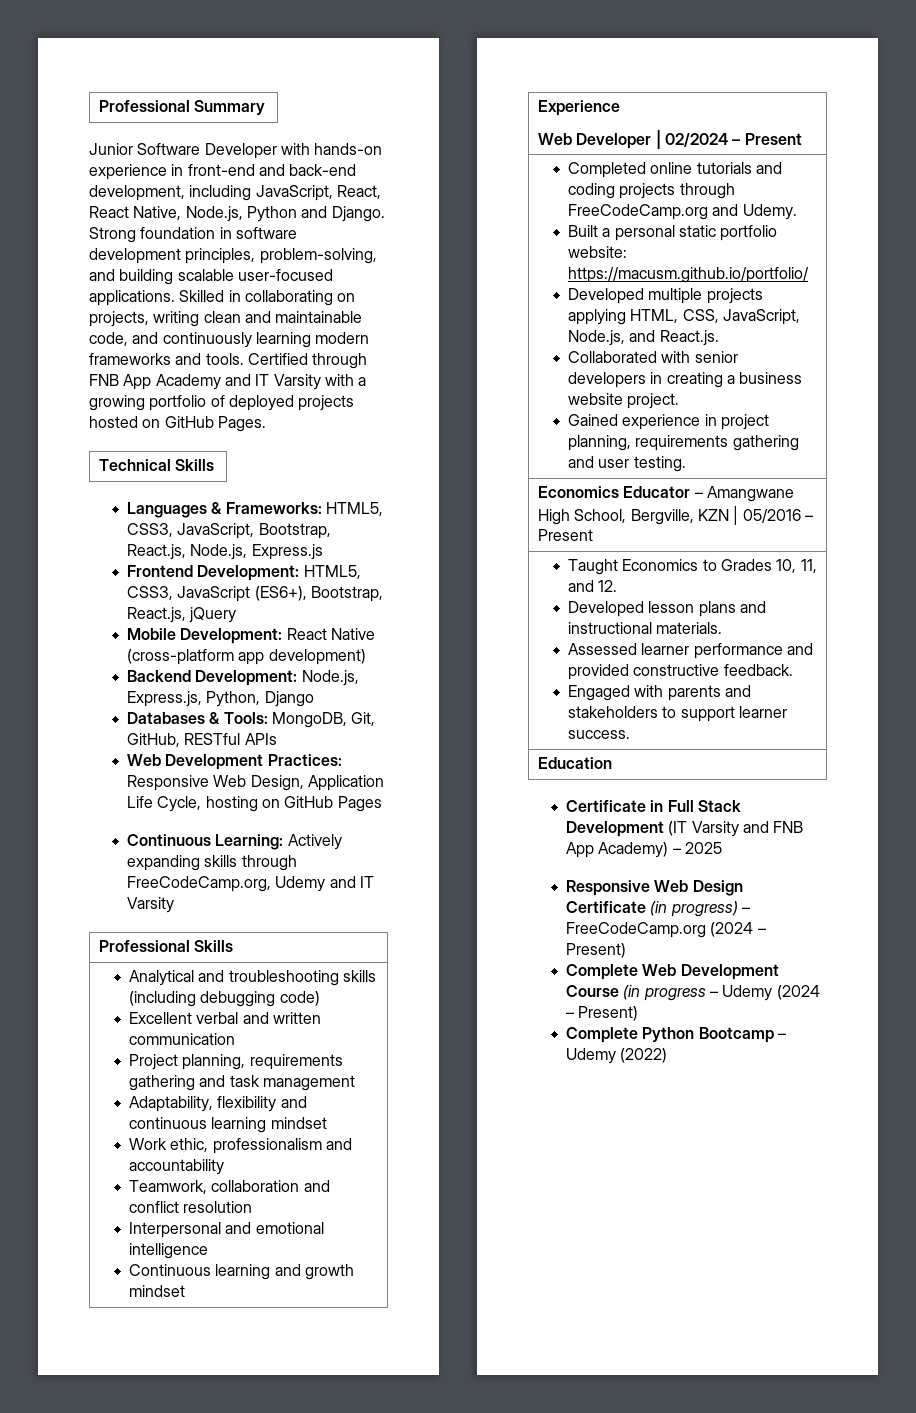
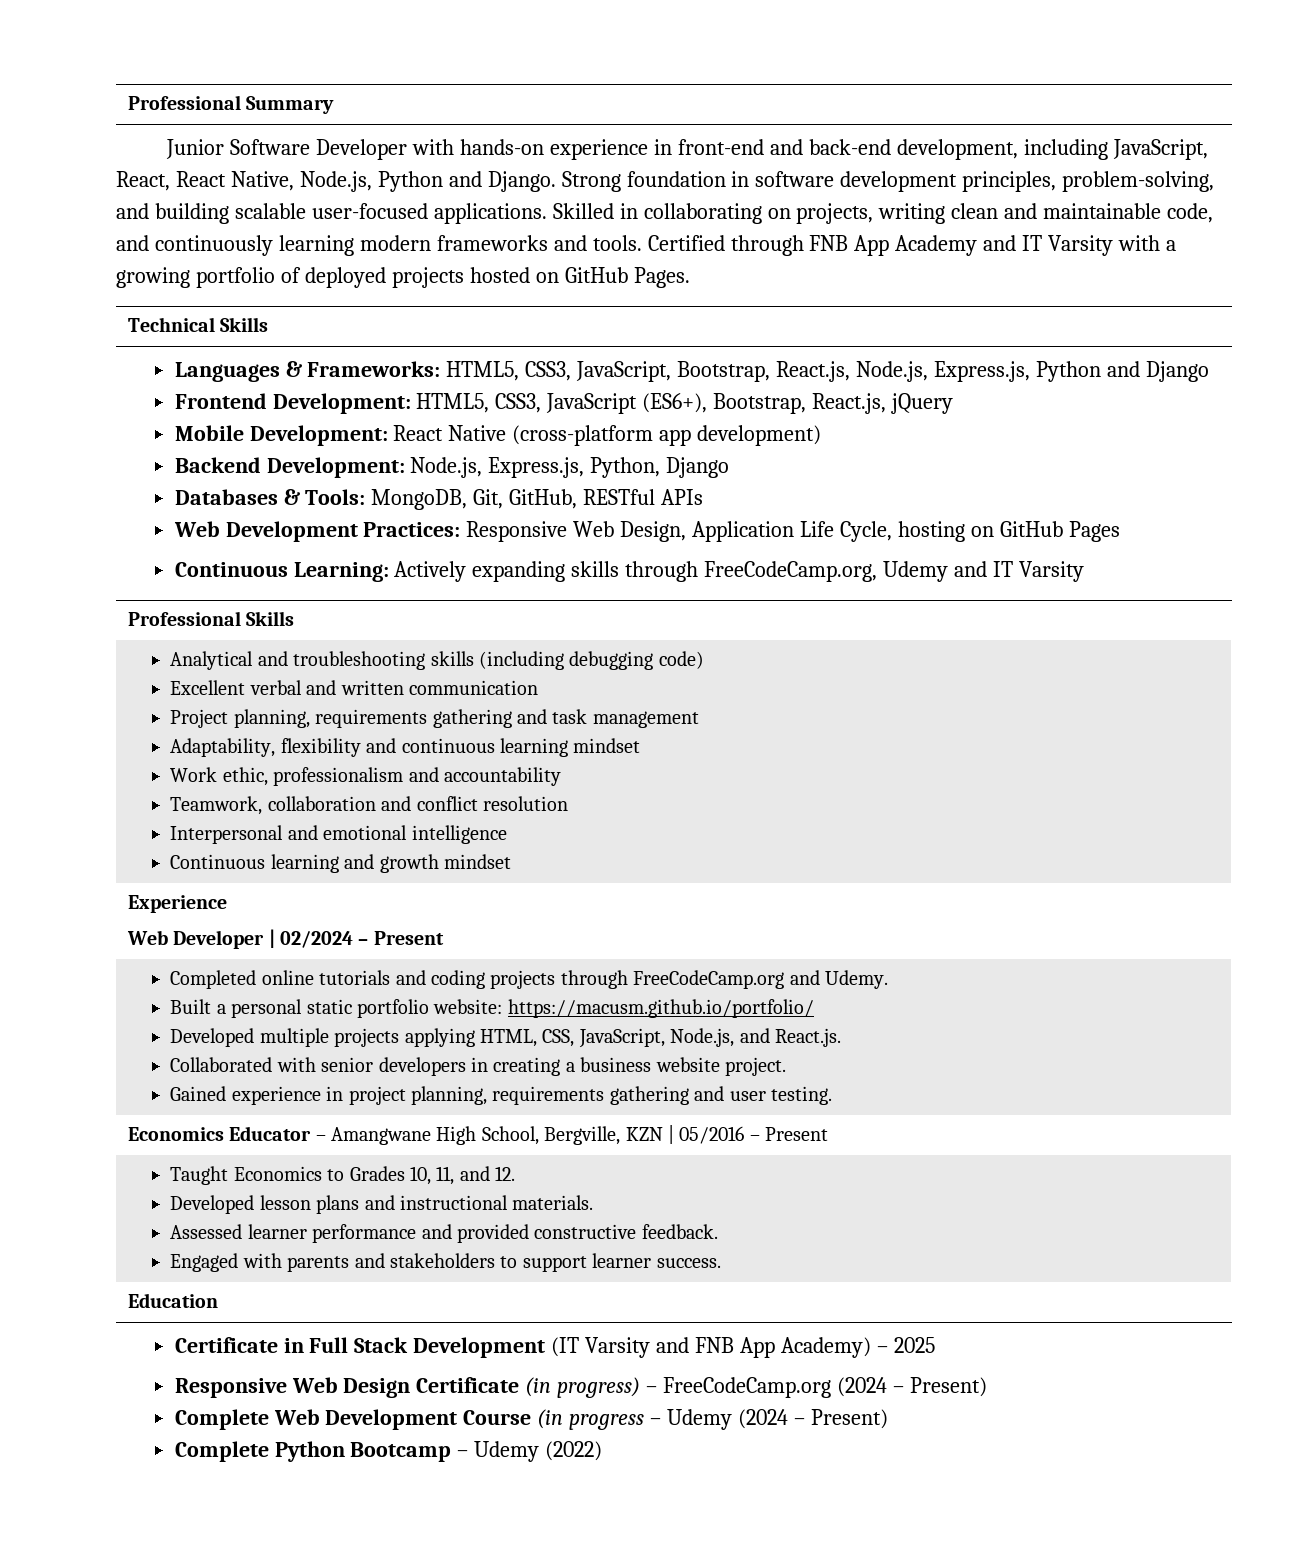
[251,544,323,560] Express.js -> [934,361,1209,382] Express.js, Python and Django

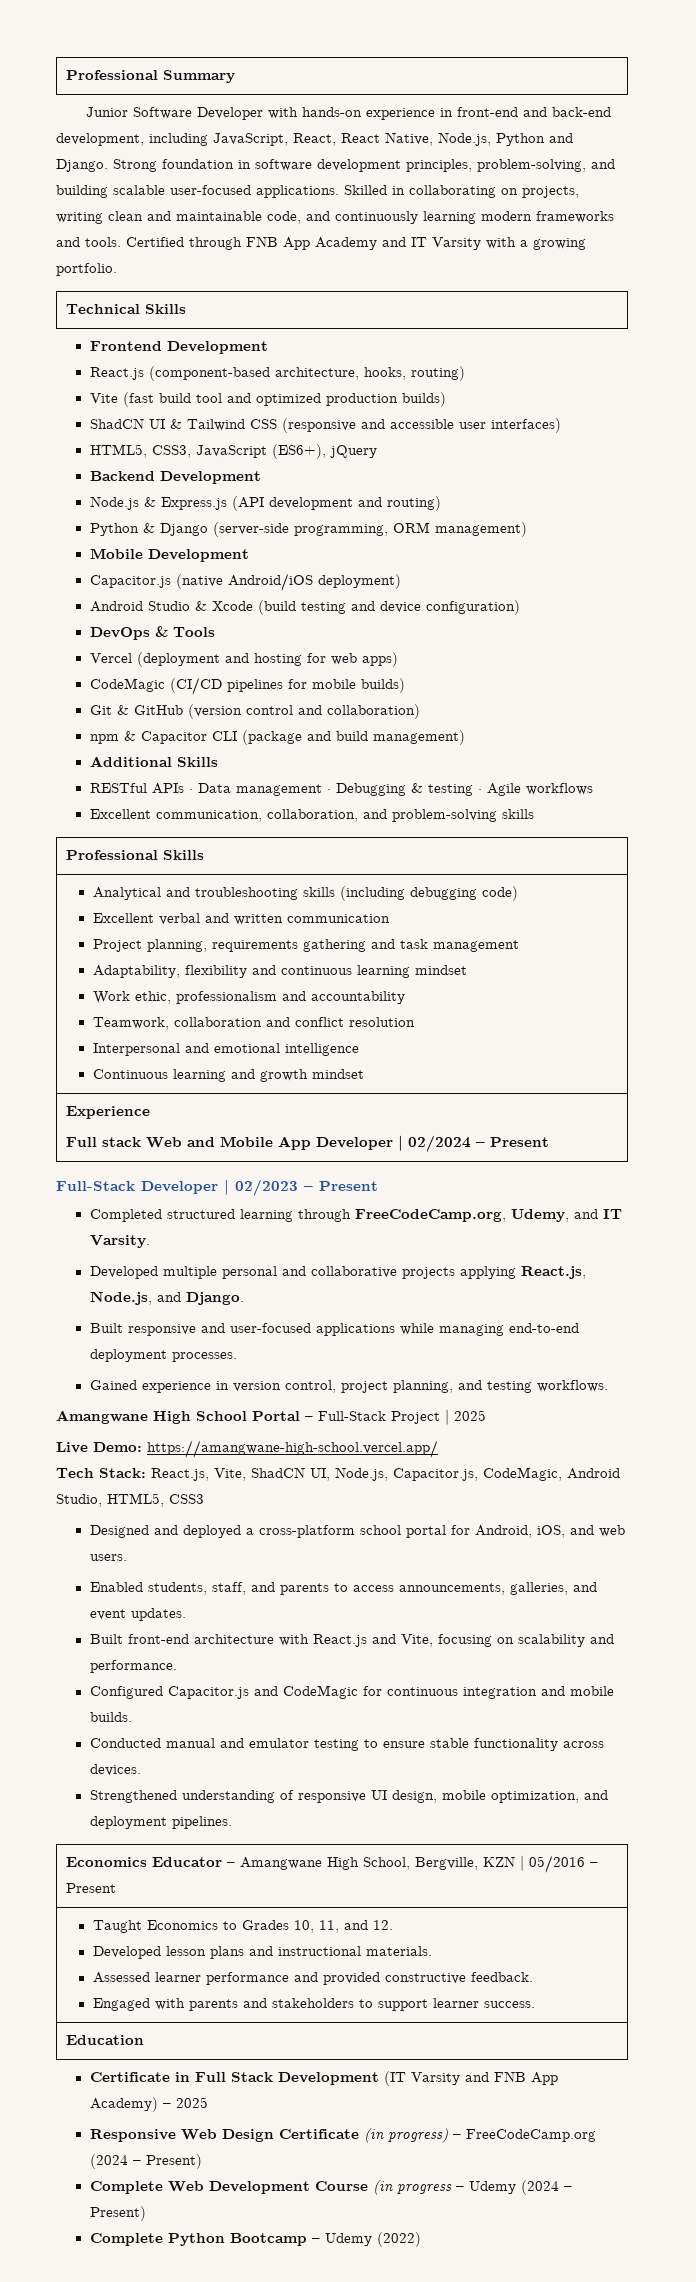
[195,267,690,288] [127,317,269,332] [174,361,1209,382] [174,393,411,414] portfolio of deployed projects hosted on GitHub Pages. // Technical Skills // Languages & Frameworks: HTML5, CSS3, JavaScript, Bootstrap, React.js, Node.js, Express.js, Python and Django // Frontend Development: -> [56,263,117,276] [65,304,186,314] [89,341,268,354] [89,366,465,381] [89,392,446,407] [89,418,561,433] portfolio. // Technical Skills // Frontend Development // React.js (component-based architecture, hooks, routing) // Vite (fast build tool and optimized production builds) // ShadCN UI & Tailwind CSS (responsive and accessible user interfaces) //
[713,393,887,414] Bootstrap, React.js, -> (326, 451) none
[174,425,822,446] [174,457,730,478] [174,489,704,510] [173,521,1120,542] [174,561,1084,582] Mobile Development: React Native (cross-platform app development) // Backend Development: Node.js, Express.js, Python, Django // Databases & Tools: MongoDB, Git, GitHub, RESTful APIs // Web Development Practices: Responsive Web Design, Application Life Cycle, hosting on GitHub Pages // Continuous Learning: Actively expanding skills through FreeCodeCamp.org, Udemy and IT Varsity -> [89,471,261,484] [89,496,441,511] [89,522,527,537] [89,548,249,562] [89,573,401,591] [89,600,520,615] [89,626,215,640] [89,652,398,667] [89,677,405,695] [89,704,420,719] [89,730,465,745] [89,756,218,767] [89,783,593,796] [89,809,534,822] Backend Development // Node.js & Express.js (API development and routing) // Python & Django (server-side programming, ORM management) // Mobile Development // Capacitor.js (native Android/iOS deployment) // Android Studio & Xcode (build testing and device configuration) // DevOps & Tools // Vercel (deployment and hosting for web apps) // CodeMagic (CI/CD pipelines for mobile builds) // Git & GitHub (version control and collaboration) // npm & Capacitor CLI (package and build management) // Additional Skills // RESTful APIs · Data management · Debugging & testing · Agile workflows // Excellent communication, collaboration, and problem-solving skills
[126,930,168,945] Web -> [65,1136,311,1150] Full stack Web and Mobile App
[170,970,889,989] [170,999,814,1018] [170,1028,842,1048] [170,1057,787,1076] [170,1086,833,1105] // Completed online tutorials and coding projects through FreeCodeCamp.org and Udemy. // Built a personal static portfolio website: https://macusm.github.io/portfolio/ // Developed multiple projects applying HTML, CSS, JavaScript, Node.js, and React.js. // Collaborated with senior developers in creating a business website project. // Gained experience in project planning, requirements gathering and user testing. -> [56,1179,378,1196] [89,1209,622,1222] [89,1235,150,1248] [89,1266,586,1279] [89,1291,244,1305] [89,1323,579,1336] [89,1349,237,1362] [89,1380,608,1393] [56,1409,486,1425] [56,1440,438,1458] [56,1467,620,1481] [56,1493,204,1507] [89,1525,625,1538] [89,1554,127,1561] [89,1582,597,1595] [89,1608,186,1621] [89,1634,614,1647] [89,1660,177,1673] [89,1685,614,1699] [89,1712,132,1722] [89,1738,604,1751] [89,1764,141,1776] [89,1790,608,1803] [89,1816,232,1829] // Full-Stack Developer | 02/2023 – Present // Completed structured learning through FreeCodeCamp.org, Udemy, and IT Varsity. // Developed multiple personal and collaborative projects applying React.js, Node.js, and Django. // Built responsive and user-focused applications while managing end-to-end deployment processes. // Gained experience in version control, project planning, and testing workflows. // Amangwane High School Portal – Full-Stack Project | 2025 // Live Demo: https://amangwane-high-school.vercel.app/ // Tech Stack: React.js, Vite, ShadCN UI, Node.js, Capacitor.js, CodeMagic, Android Studio, HTML5, CSS3 // Designed and deployed a cross-platform school portal for Android, iOS, and web users. // Enabled students, staff, and parents to access announcements, galleries, and event updates. // Built front-end architecture with React.js and Vite, focusing on scalability and performance. // Configured Capacitor.js and CodeMagic for continuous integration and mobile builds. // Conducted manual and emulator testing to ensure stable functionality across devices. // Strengthened understanding of responsive UI design, mobile optimization, and deployment pipelines.

